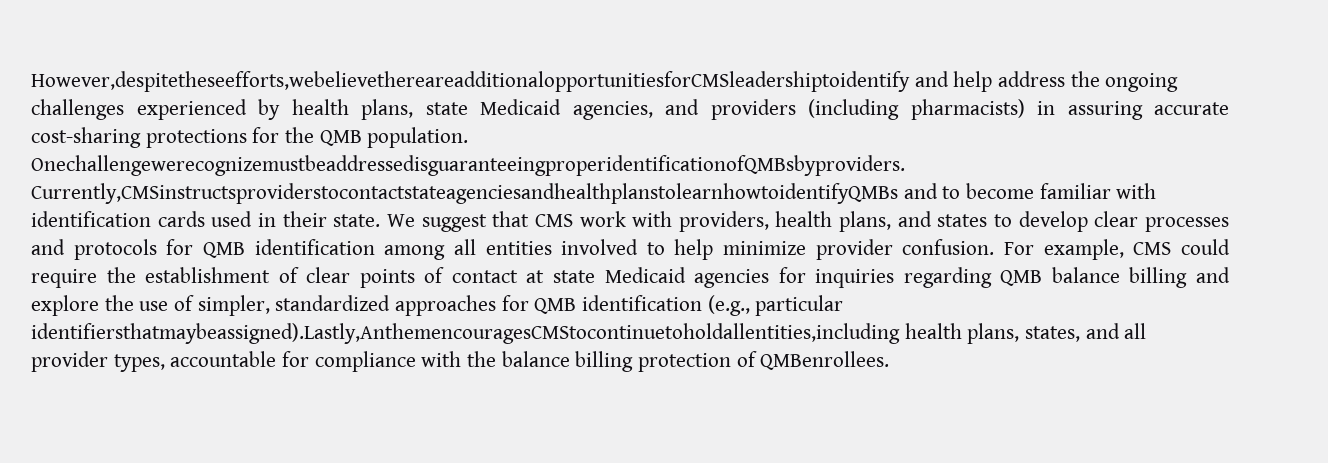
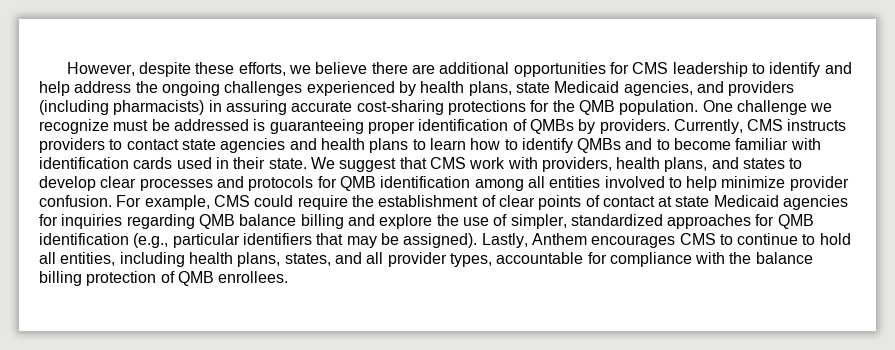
[31,71,910,92] However,despitetheseefforts,webelievethereareadditionalopportunitiesforCMSleadershiptoidentify -> [66,62,821,77] However, despite these efforts, we believe there are additional opportunities for CMS leadership to identify
[31,155,905,176] [31,183,898,204] OnechallengewerecognizemustbeaddressedisguaranteeingproperidentificationofQMBsbyproviders. Currently,CMSinstructsproviderstocontactstateagenciesandhealthplanstolearnhowtoidentifyQMBs -> [702,100,833,115] [39,119,847,134] [39,138,622,153] One challenge we recognize must be addressed is guaranteeing proper identification of QMBs by providers. Currently, CMS instructs providers to contact state agencies and health plans to learn how to identify QMBs
[31,323,900,344] identifiersthatmaybeassigned).Lastly,AnthemencouragesCMStocontinuetoholdallentities,including -> [242,233,851,248] [39,252,185,267] identifiers that may be assigned). Lastly, Anthem encourages CMS to continue to hold all entities, including
[760,351,890,370] QMBenrollees. -> [177,271,289,286] QMB enrollees.

